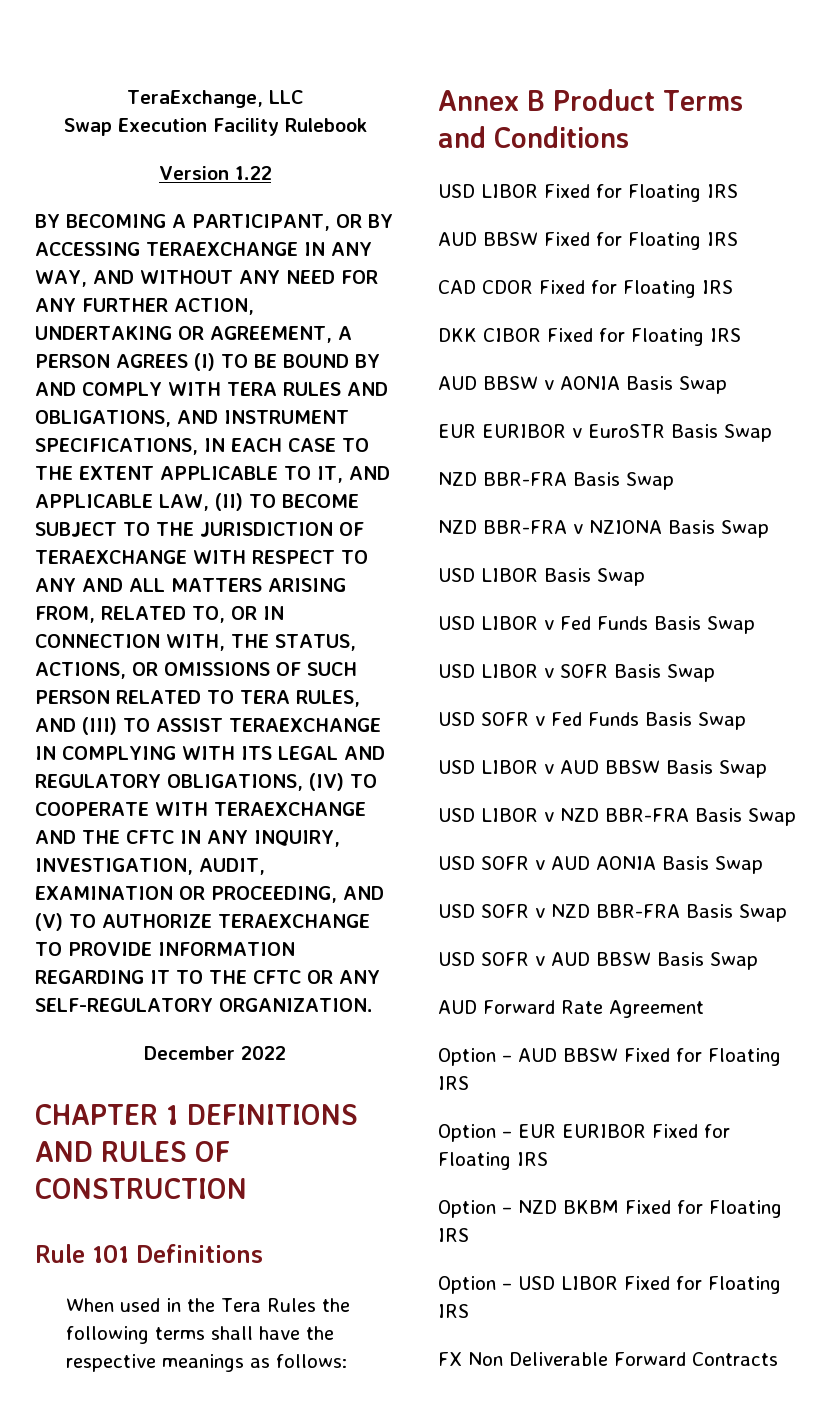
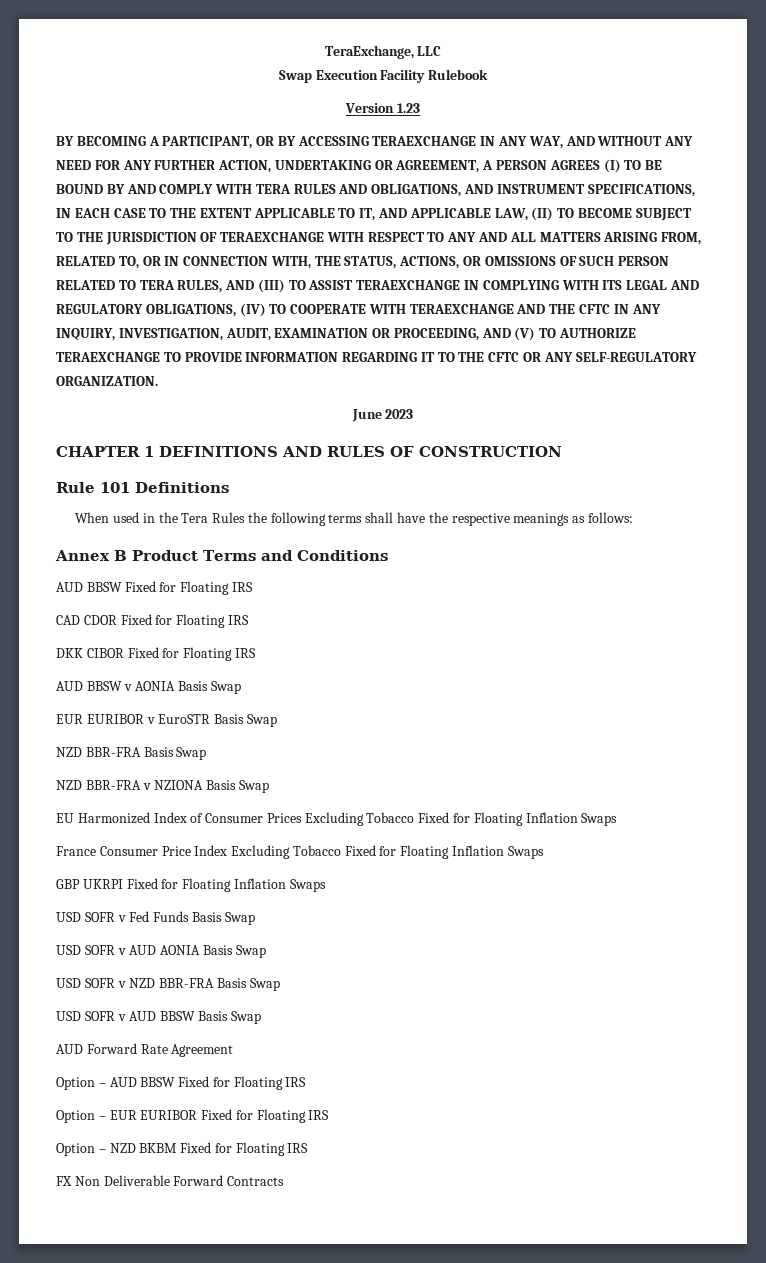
[234,166,272,180] 1.22 -> [396,103,420,113] 1.23
[144,1046,286,1060] December 2022 -> [351,409,414,422] June 2023
[438,184,738,202] // USD LIBOR Fixed for Floating IRS -> (388, 555) none
[438,568,645,586] [438,616,755,634] [438,664,715,682] USD LIBOR Basis Swap // USD LIBOR v Fed Funds Basis Swap // USD LIBOR v SOFR Basis Swap -> [56,812,618,826] [56,845,544,859] [56,878,326,892] EU Harmonized Index of Consumer Prices Excluding Tobacco Fixed for Floating Inflation Swaps // France Consumer Price Index Excluding Tobacco Fixed for Floating Inflation Swaps // GBP UKRPI Fixed for Floating Inflation Swaps
[438,760,767,778] [438,808,796,826] // USD LIBOR v AUD BBSW Basis Swap // USD LIBOR v NZD BBR-FRA Basis Swap -> (255, 918) none
[438,1276,781,1294] [438,1304,469,1318] // Option – USD LIBOR Fixed for Floating IRS -> (309, 1148) none

